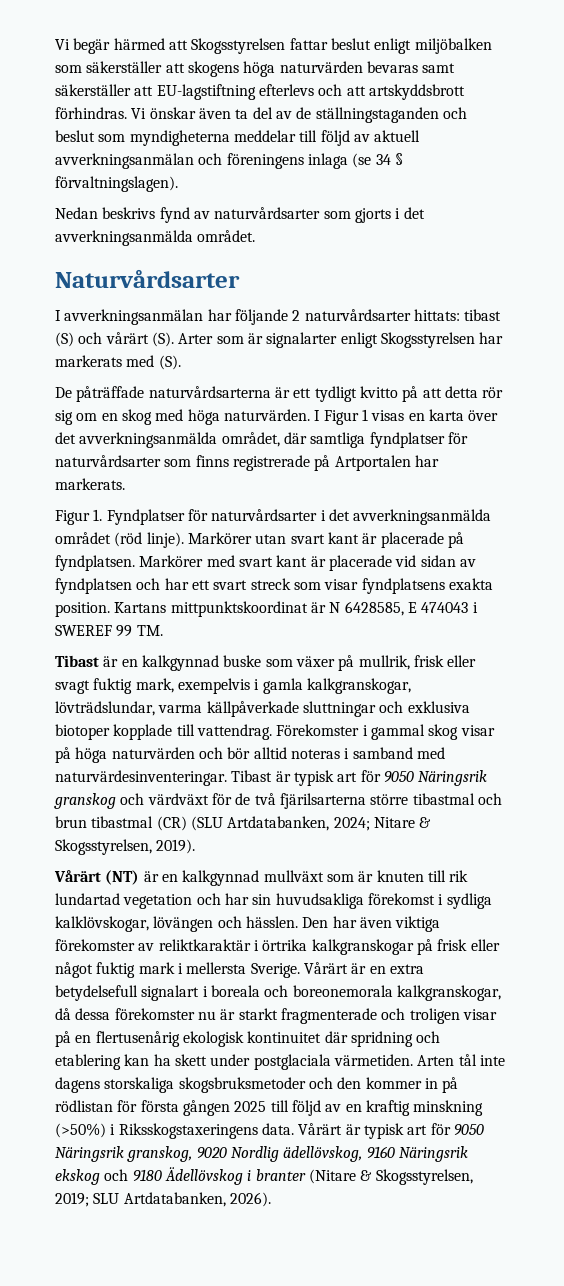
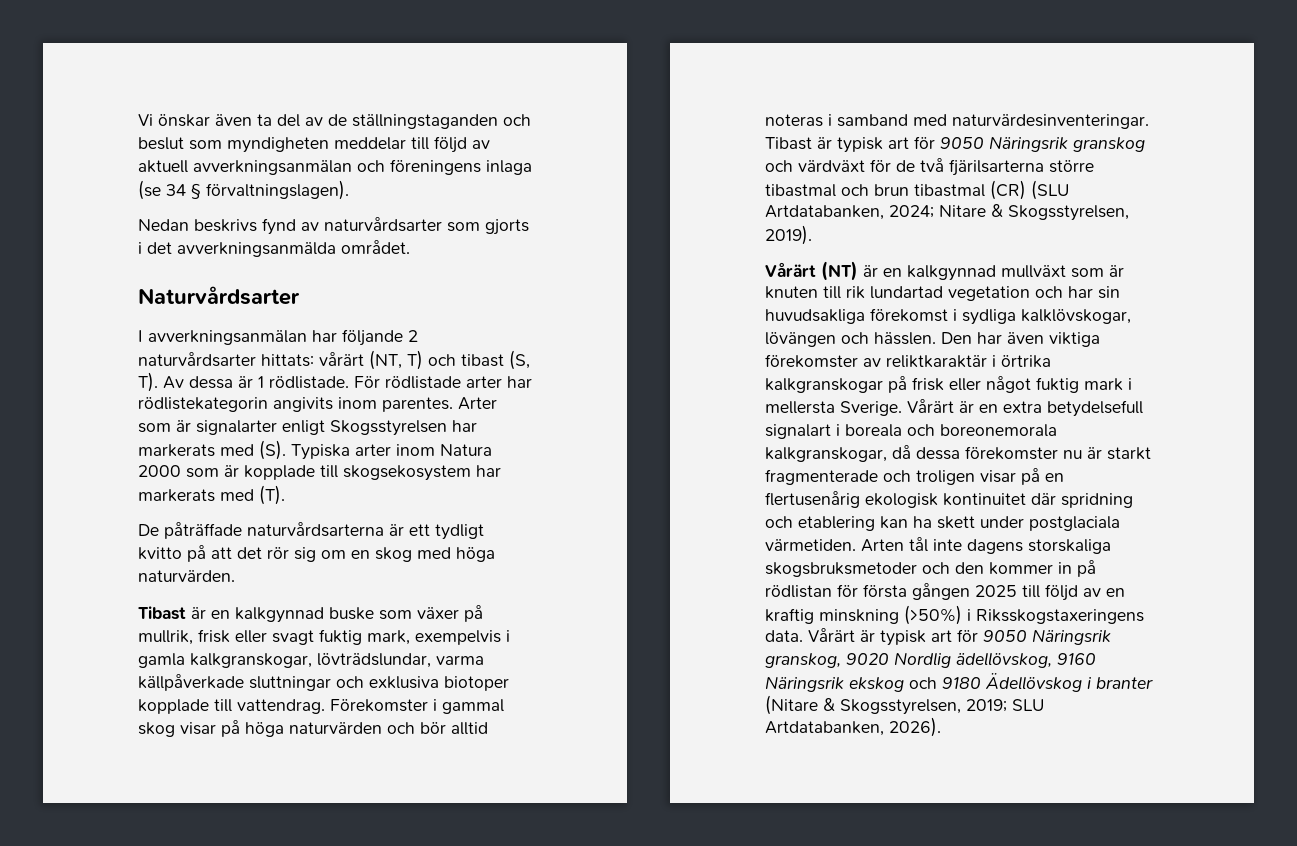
[55,38,492,54] [55,61,456,77] [55,84,465,100] [55,107,147,119] Vi begär härmed att Skogsstyrelsen fattar beslut enligt miljöbalken som säkerställer att skogens höga naturvärden bevaras samt säkerställer att EU-lagstiftning efterlevs och att artskyddsbrott förhindras. Vi -> [138,114,153,126] Vi
[129,130,230,146] myndigheterna -> [227,137,329,153] myndigheten
[464,309,502,321] [55,332,174,347] tibast (S) och vårärt (S). -> [319,350,530,370] [138,372,532,392] [138,397,453,412] vårärt (NT, T) och tibast (S, T). Av dessa är 1 rödlistade. För rödlistade arter har rödlistekategorin angivits inom parentes.
(181, 362) none -> [291,444,492,460] [138,465,501,481] [138,485,285,505] Typiska arter inom Natura 2000 som är kopplade till skogsekosystem har markerats med (T).
[444,386,478,398] detta -> [237,547,262,559] det
[314,409,499,425] [55,432,468,448] [55,455,439,471] [55,478,125,490] [55,509,492,525] [55,532,464,548] [55,555,476,571] [55,578,493,594] [55,601,478,617] [55,625,163,637] I Figur 1 visas en karta över det avverkningsanmälda området, där samtliga fyndplatser för naturvårdsarter som finns registrerade på Artportalen har markerats. // Figur 1. Fyndplatser för naturvårdsarter i det avverkningsanmälda området (röd linje). Markörer utan svart kant är placerade på fyndplatsen. Markörer med svart kant är placerade vid sidan av fyndplatsen och har ett svart streck som visar fyndplatsens exakta position. Kartans mittpunktskoordinat är N 6428585, E 474043 i SWEREF 99 TM. -> (235, 576) none

